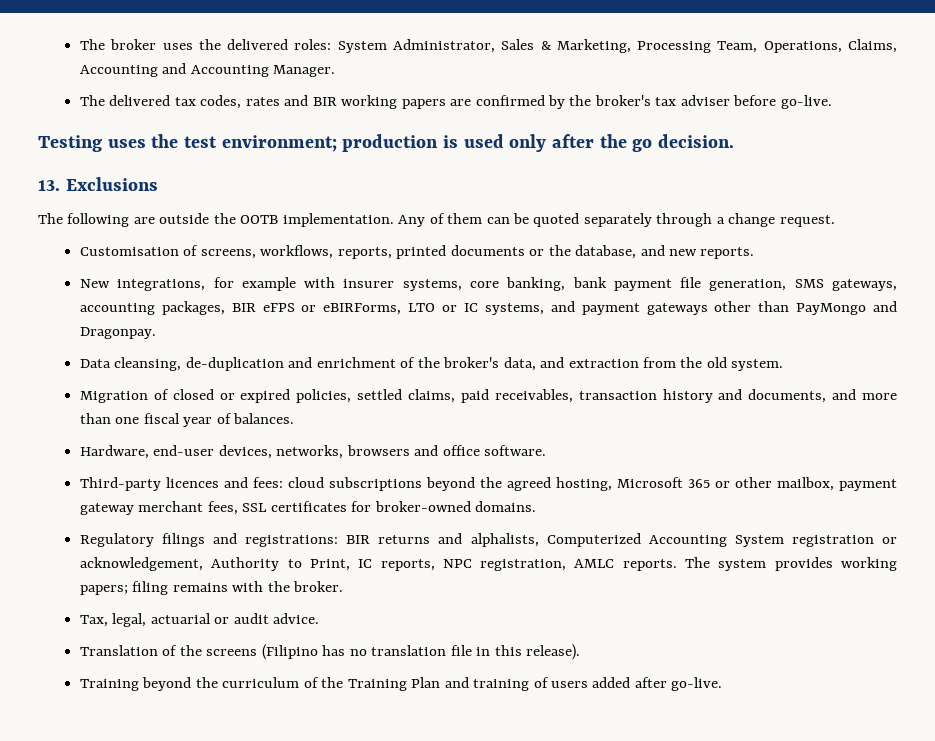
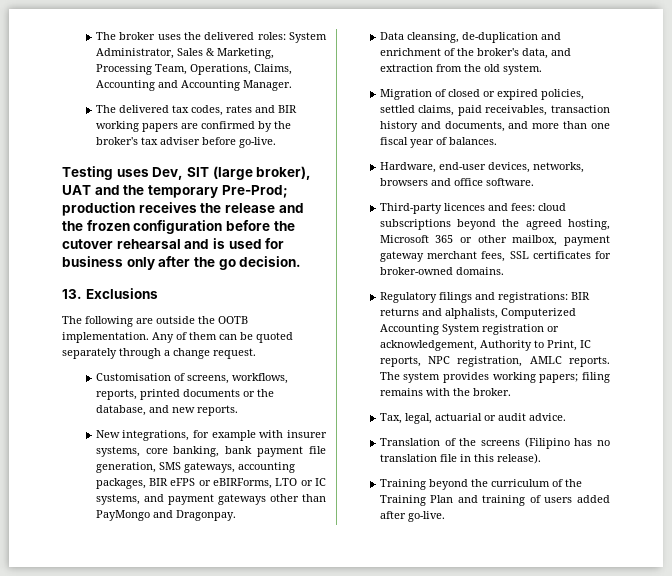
[151,134,504,152] the test environment; production is used -> [152,166,312,180] [62,185,288,198] [62,202,304,216] [62,220,295,234] [62,238,285,249] [62,256,123,267] Dev, SIT (large broker), UAT and the temporary Pre-Prod; production receives the release and the frozen configuration before the cutover rehearsal and is used for business

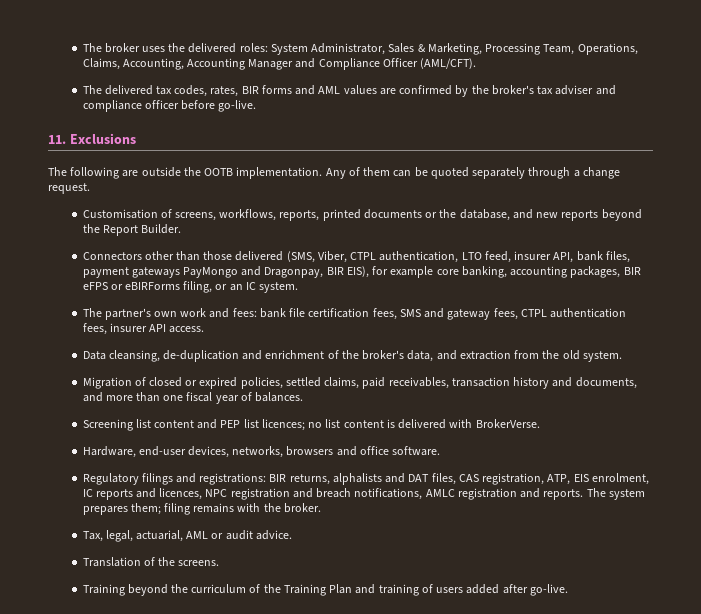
[95,80,292,91] [95,105,297,116] [95,121,178,132] Accounting and Accounting Manager. // The delivered tax codes, rates and BIR working papers -> [122,58,477,70] [82,85,377,97] Accounting, Accounting Manager and Compliance Officer (AML/CFT). // The delivered tax codes, rates, BIR forms and AML values
(200, 141) none -> [595,85,616,95] [82,100,179,112] and compliance officer
[62,166,312,180] [62,185,288,198] [62,202,304,216] [62,220,295,234] [62,238,285,249] [62,256,302,270] [62,289,82,299] Testing uses Dev, SIT (large broker), UAT and the temporary Pre-Prod; production receives the release and the frozen configuration before the cutover rehearsal and is used for business only after the go decision. // 13. -> [48,135,66,144] 11.
[196,405,238,416] [95,430,327,441] [95,446,326,457] [95,462,235,473] reports. // New integrations, for example with insurer systems, core banking, bank payment file generation, SMS gateways, -> [561,209,642,221] [82,224,182,236] [82,251,630,263] [82,266,507,278] reports beyond the Report Builder. // Connectors other than those delivered (SMS, Viber, CTPL authentication, LTO feed, insurer API, bank files, payment gateways PayMongo and Dragonpay, BIR EIS), for example core banking,
[213,478,327,489] [95,494,326,505] [95,510,236,521] eBIRForms, LTO or IC systems, and payment gateways other than PayMongo and Dragonpay. -> [125,281,299,293] [82,308,627,320] [82,323,205,335] eBIRForms filing, or an IC system. // The partner's own work and fees: bank file certification fees, SMS and gateway fees, CTPL authentication fees, insurer API access.
(497, 141) none -> [82,419,540,431] // Screening list content and PEP list licences; no list content is delivered with BrokerVerse.
[379,203,566,214] [379,219,610,230] [379,235,610,246] [379,251,611,262] [379,267,504,275] // Third-party licences and fees: cloud subscriptions beyond the agreed hosting, Microsoft 365 or other mailbox, payment gateway merchant fees, SSL certificates for broker-owned domains. -> (441, 451) none
[379,308,576,319] [379,324,559,335] [379,340,591,351] [379,356,610,367] [379,372,579,383] returns and alphalists, Computerized Accounting System registration or acknowledgement, Authority to Print, IC reports, NPC registration, AMLC reports. The system provides working papers; -> [289,473,649,485] [82,488,645,500] [82,503,161,515] returns, alphalists and DAT files, CAS registration, ATP, EIS enrolment, IC reports and licences, NPC registration and breach notifications, AMLC registration and reports. The system prepares them;
[434,413,482,421] actuarial -> [136,530,209,542] actuarial, AML
[480,437,610,449] [379,453,541,464] screens (Filipino has no translation file in this release). -> [178,560,220,566] screens.

